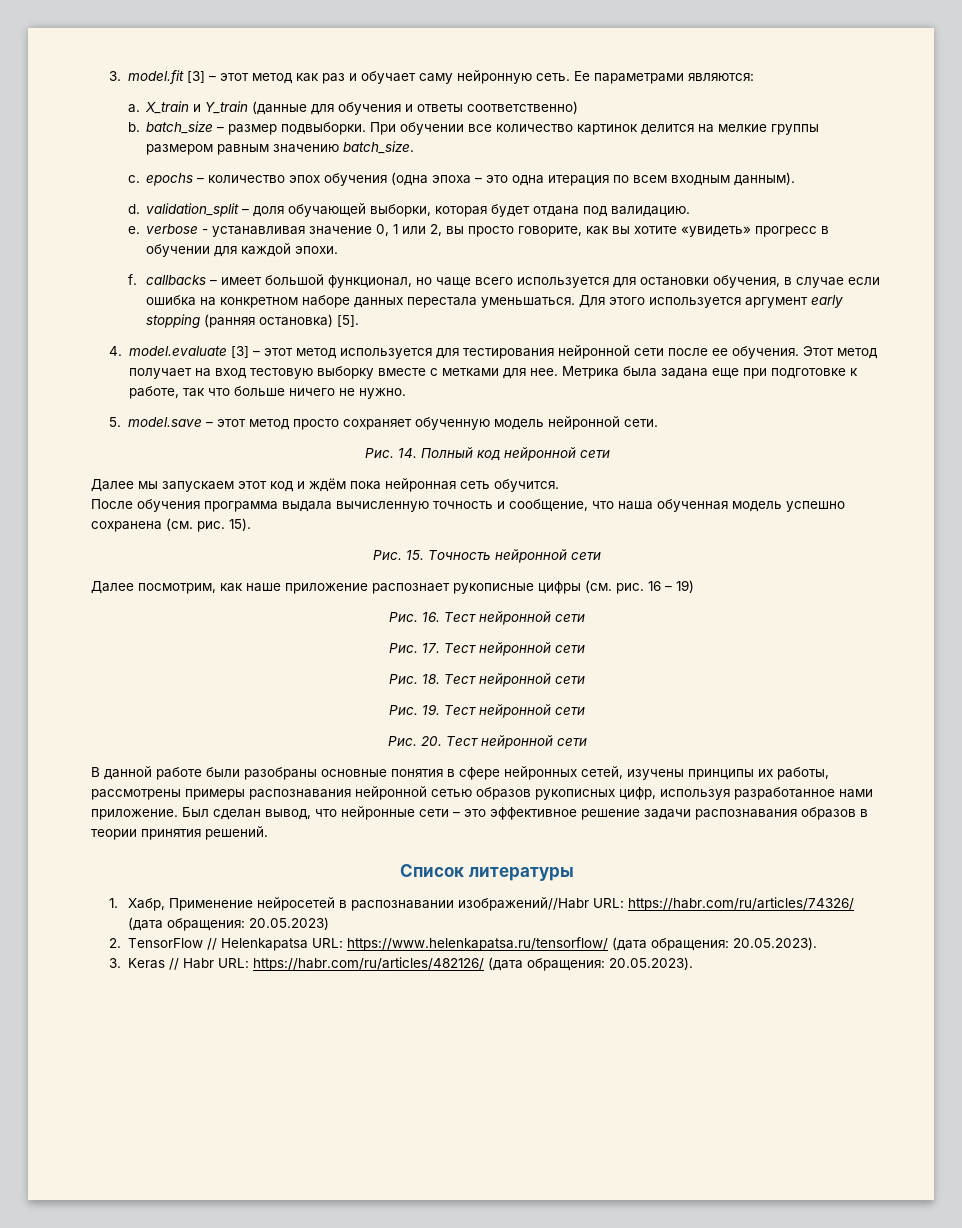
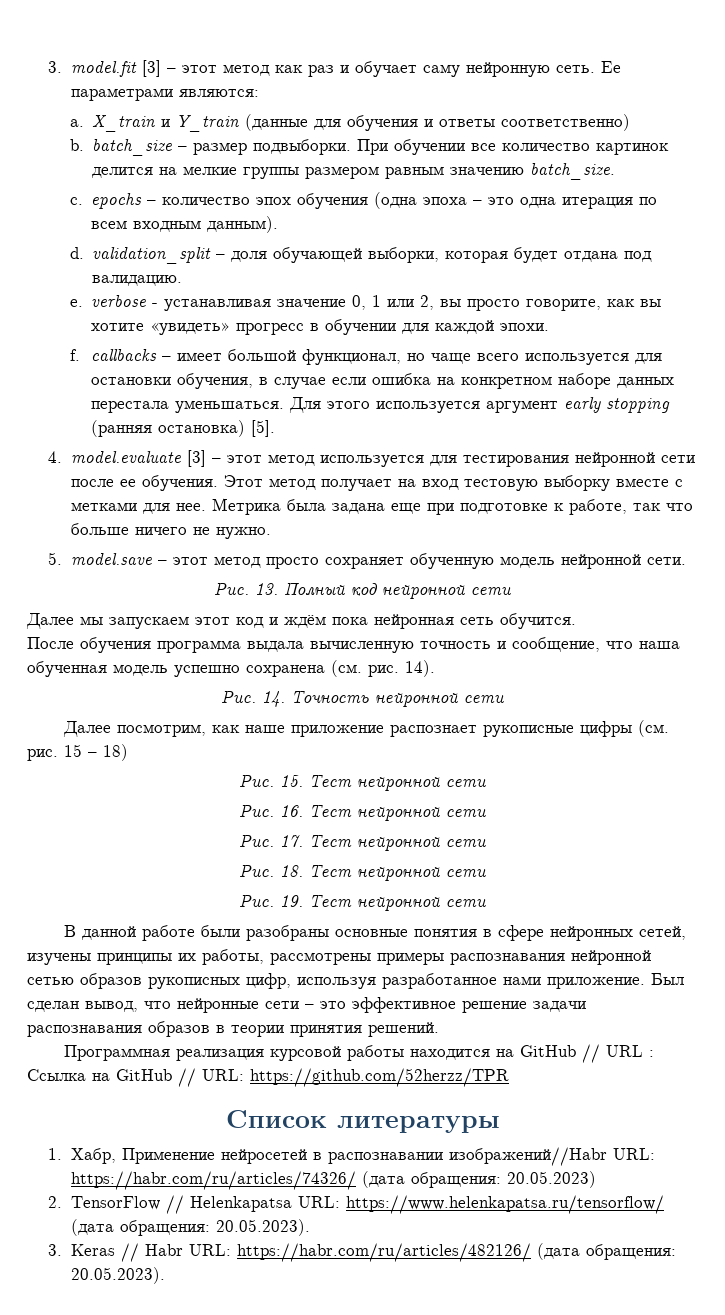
[397,448,417,458] 14. -> [255,583,278,595] 13.
[229,518,251,531] [373,550,424,560] 15). // Рис. 15. -> [405,660,435,677] [221,691,285,707] 14). // Рис. 14.
[648,580,694,593] 16 – 19) -> [64,744,128,761] [239,775,486,792] 15 – 18) // Рис. 15. Тест нейронной сети
[387,735,587,749] // Рис. 20. Тест нейронной сети -> (486, 903) none
(268, 833) none -> [63,1044,654,1063] [27,1068,509,1087] // Программная реализация курсовой работы находится на GitHub // URL : Ссылка на GitHub // URL: https://github.com/52herzz/TPR

